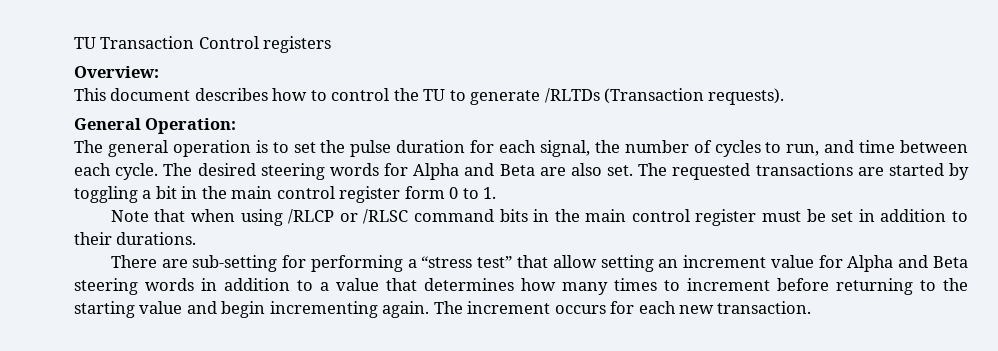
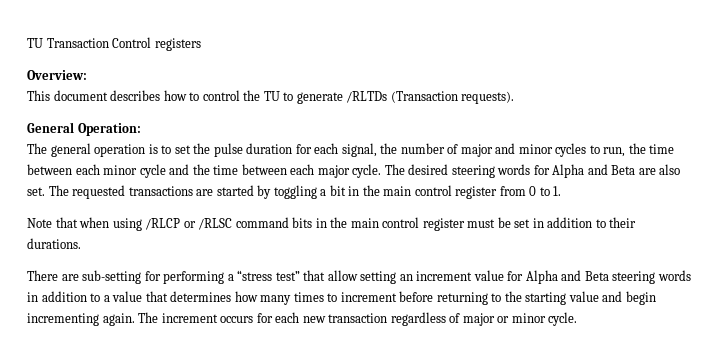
(712, 146) none -> [460,143,553,157] major and minor
[824,140,968,153] [74,163,111,176] and time between each -> [628,143,675,154] [27,164,350,178] the time between each minor cycle and the time between each major
[404,186,445,199] form -> [499,186,526,196] from
[717,301,812,314] transaction. -> [328,312,578,326] transaction regardless of major or minor cycle.

